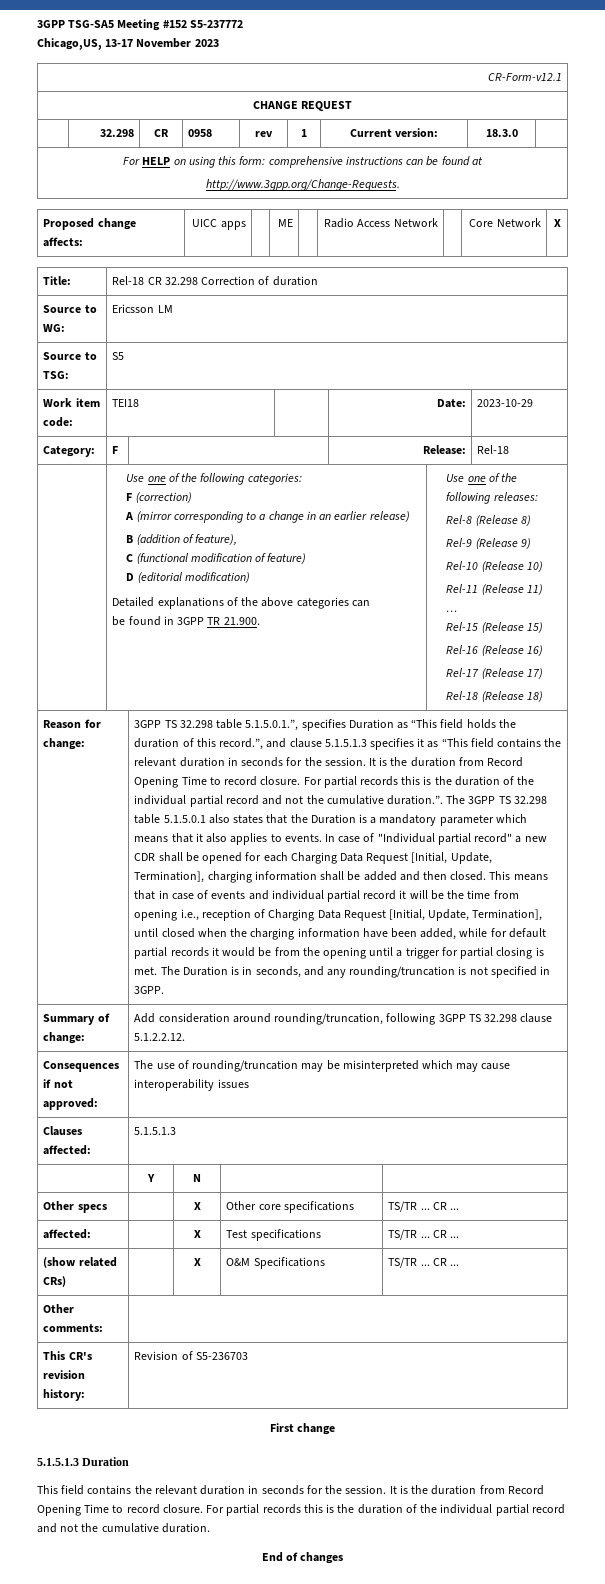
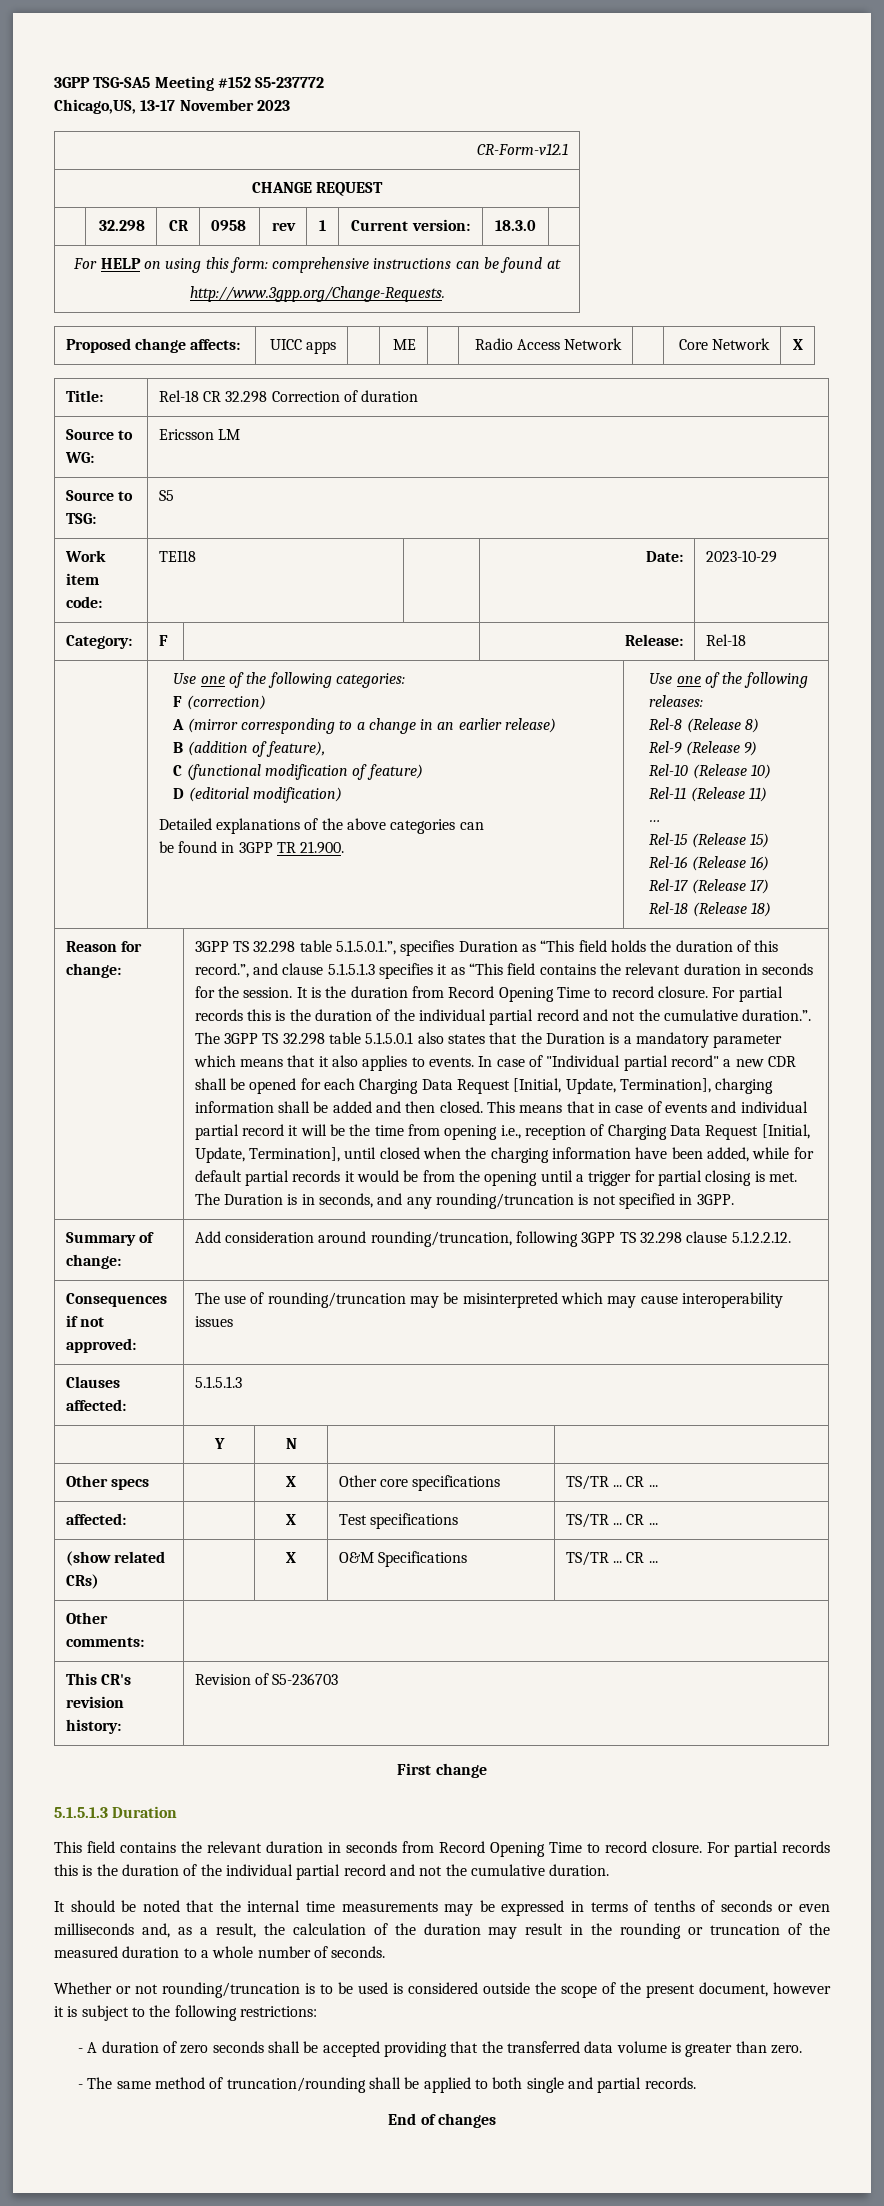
[306,1485,477,1495] for the session. It is the duration -> (397, 1847) none
(210, 1528) none -> [54,1900,830,1916] [54,1923,831,1939] [54,1946,386,1958] [54,1982,831,1998] [54,2005,317,2021] [78,2041,802,2057] [78,2077,696,2093] // It should be noted that the internal time measurements may be expressed in terms of tenths of seconds or even milliseconds and, as a result, the calculation of the duration may result in the rounding or truncation of the measured duration to a whole number of seconds. // Whether or not rounding/truncation is to be used is considered outside the scope of the present document, however it is subject to the following restrictions: // - A duration of zero seconds shall be accepted providing that the transferred data volume is greater than zero. // - The same method of truncation/rounding shall be applied to both single and partial records.

